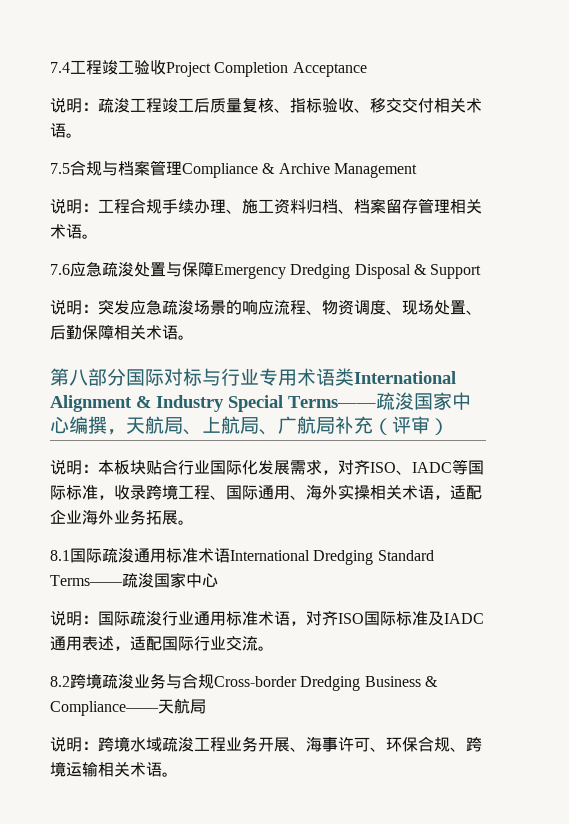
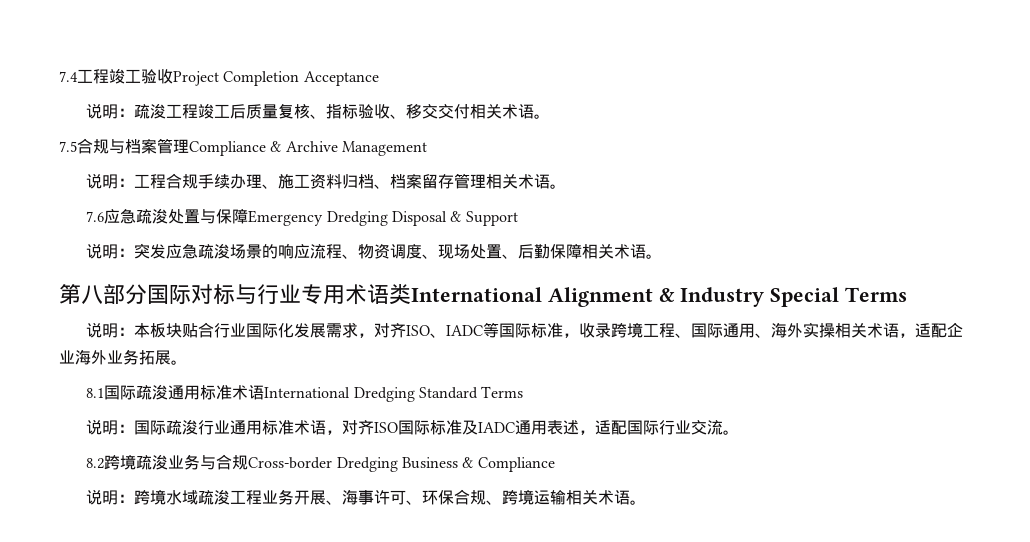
[288,392,471,410] [50,416,449,435] Terms——疏浚国家中心编撰，天航局、上航局、广航局补充（评审） -> [845,287,908,302] Terms
[50,572,218,588] Terms——疏浚国家中心 -> [481,386,524,398] Terms
[50,698,206,716] Compliance——天航局 -> [477,457,555,472] Compliance

